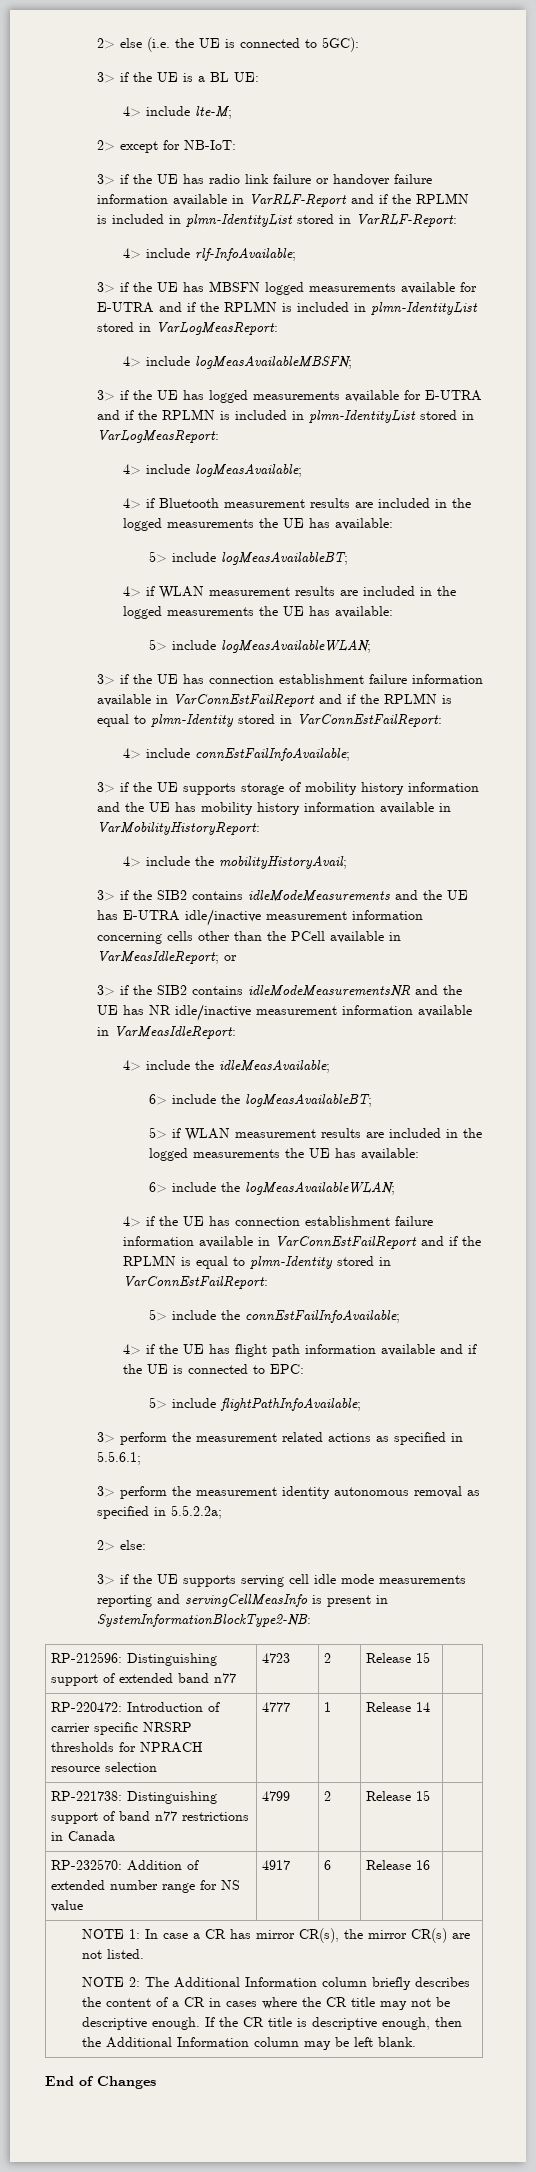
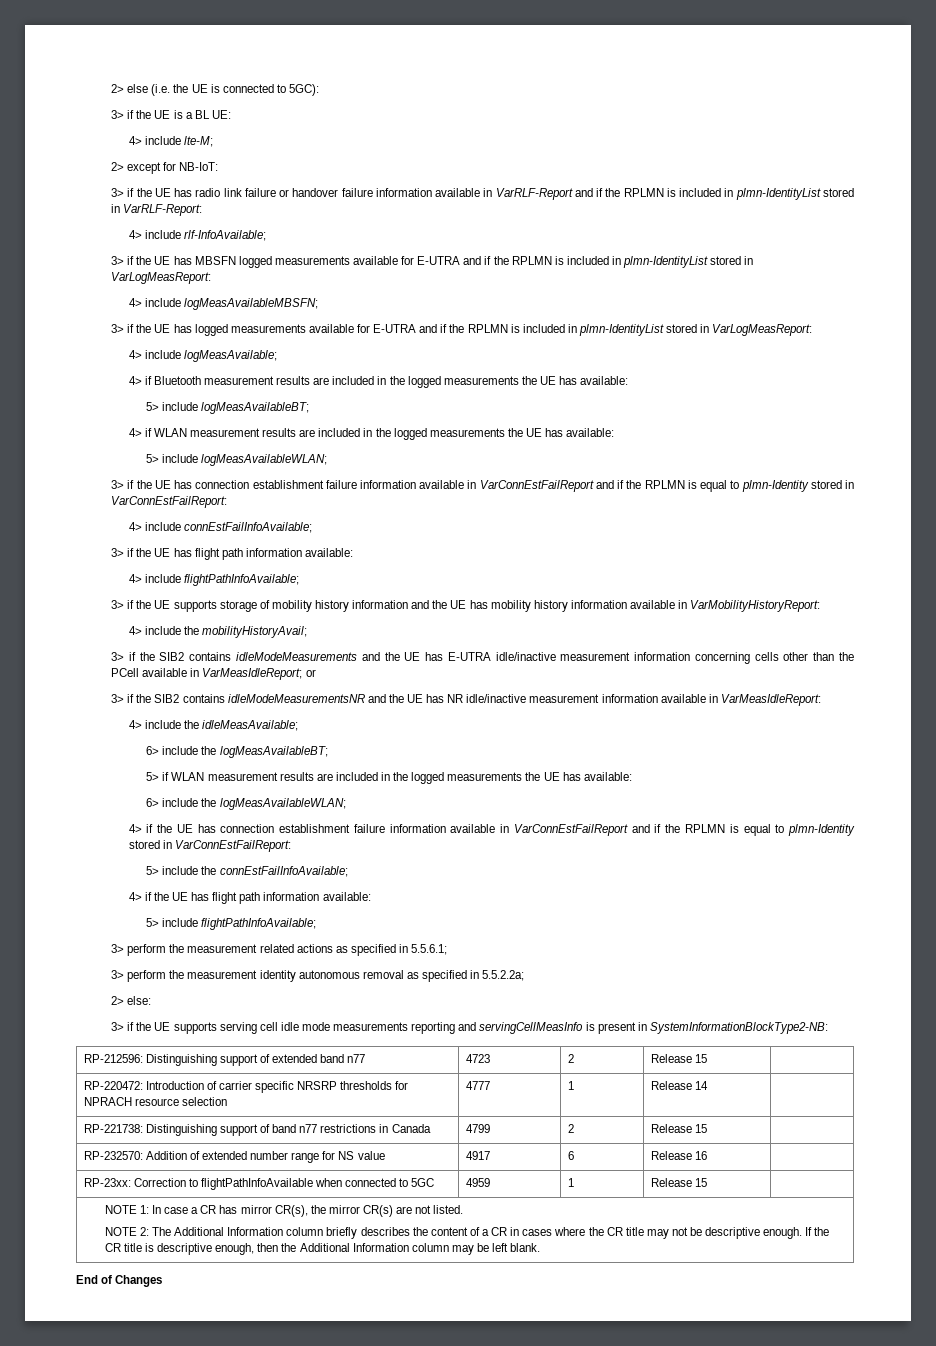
(351, 754) none -> [111,548,353,560] [128,574,299,586] // 3> if the UE has flight path information available: // 4> include flightPathInfoAvailable;
[381,1344,478,1356] [123,1364,305,1374] available and if the UE is connected to EPC: -> [322,892,371,901] available:
(430, 1865) none -> [83,1178,435,1190] [465,1178,490,1187] [567,1178,574,1187] [650,1178,707,1187] // RP-23xx: Correction to flightPathInfoAvailable when connected to 5GC | 4959 | 1 | Release 15 |

